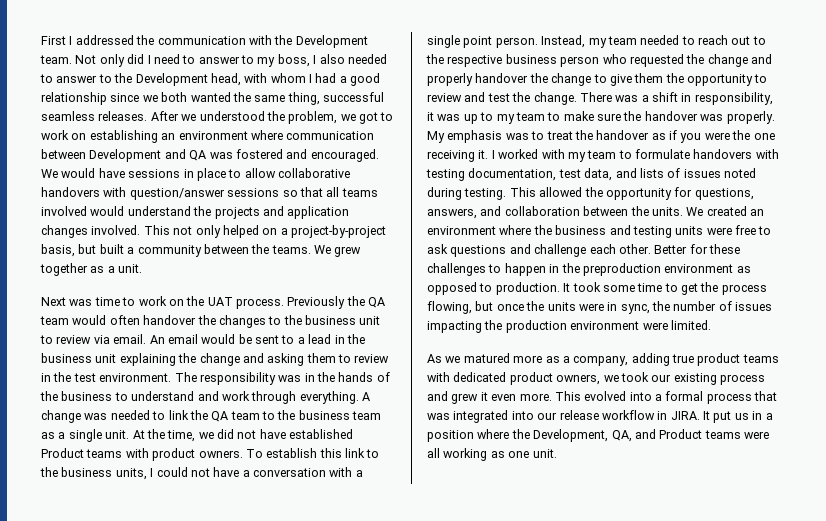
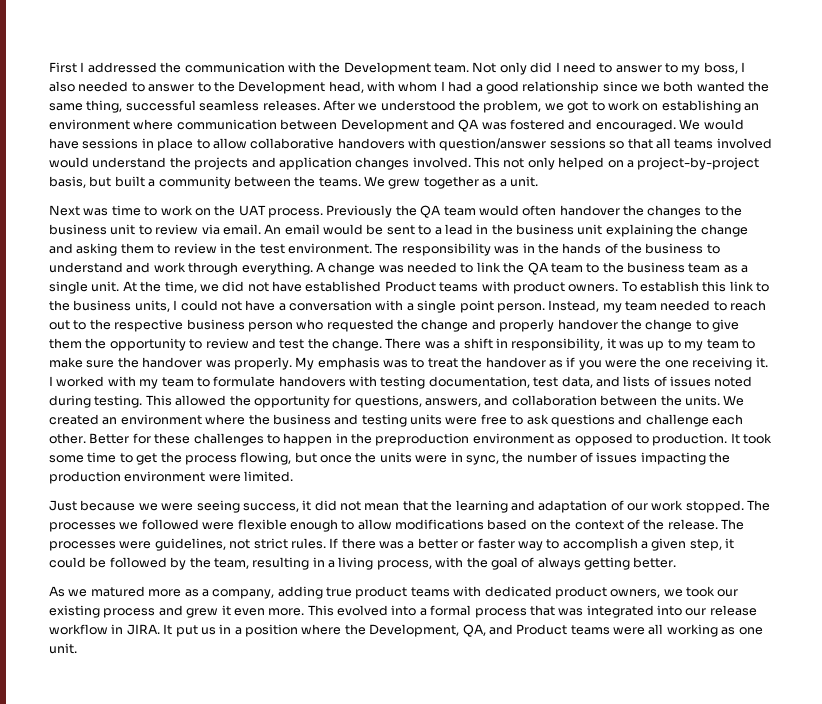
(711, 325) none -> [49,500,771,513] [49,519,744,532] [49,538,735,551] [49,557,677,570] // Just because we were seeing success, it did not mean that the learning and adaptation of our work stopped. The processes we followed were flexible enough to allow modifications based on the context of the release. The processes were guidelines, not strict rules. If there was a better or faster way to accomplish a given step, it could be followed by the team, resulting in a living process, with the goal of always getting better.

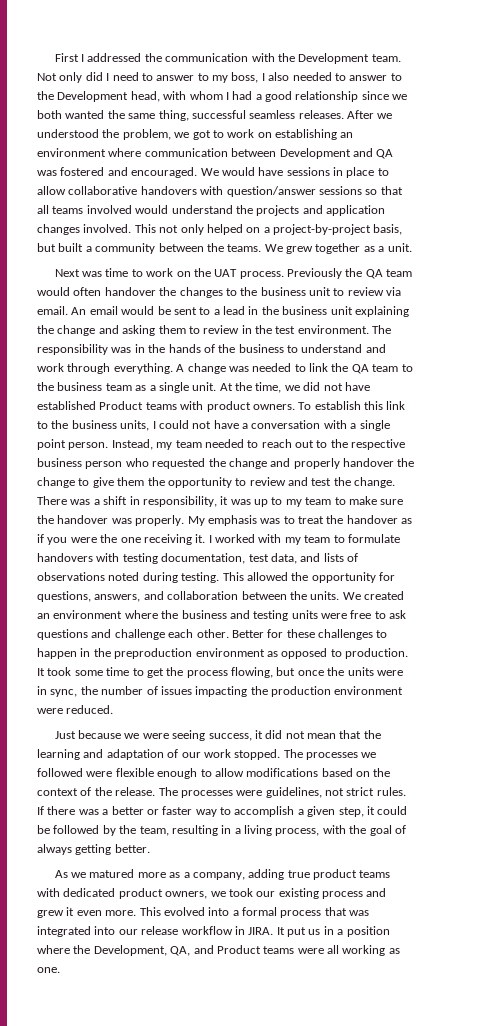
[670,376,711,387] issues -> [37,572,105,581] observations
[244,471,294,482] limited. -> [66,705,114,714] reduced.
[738,627,763,635] [49,643,77,654] one unit. -> [37,967,60,973] one.

